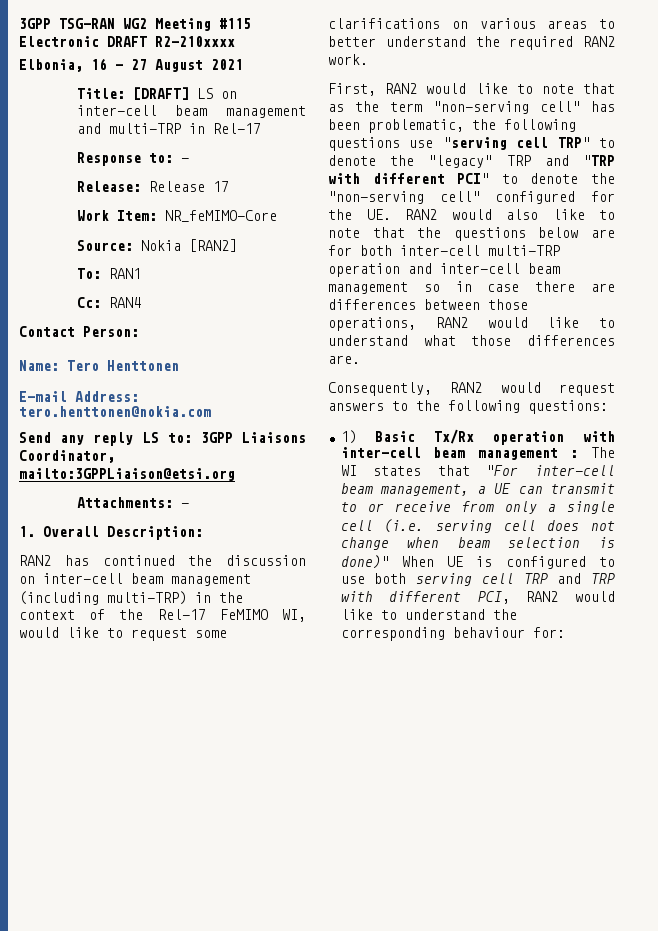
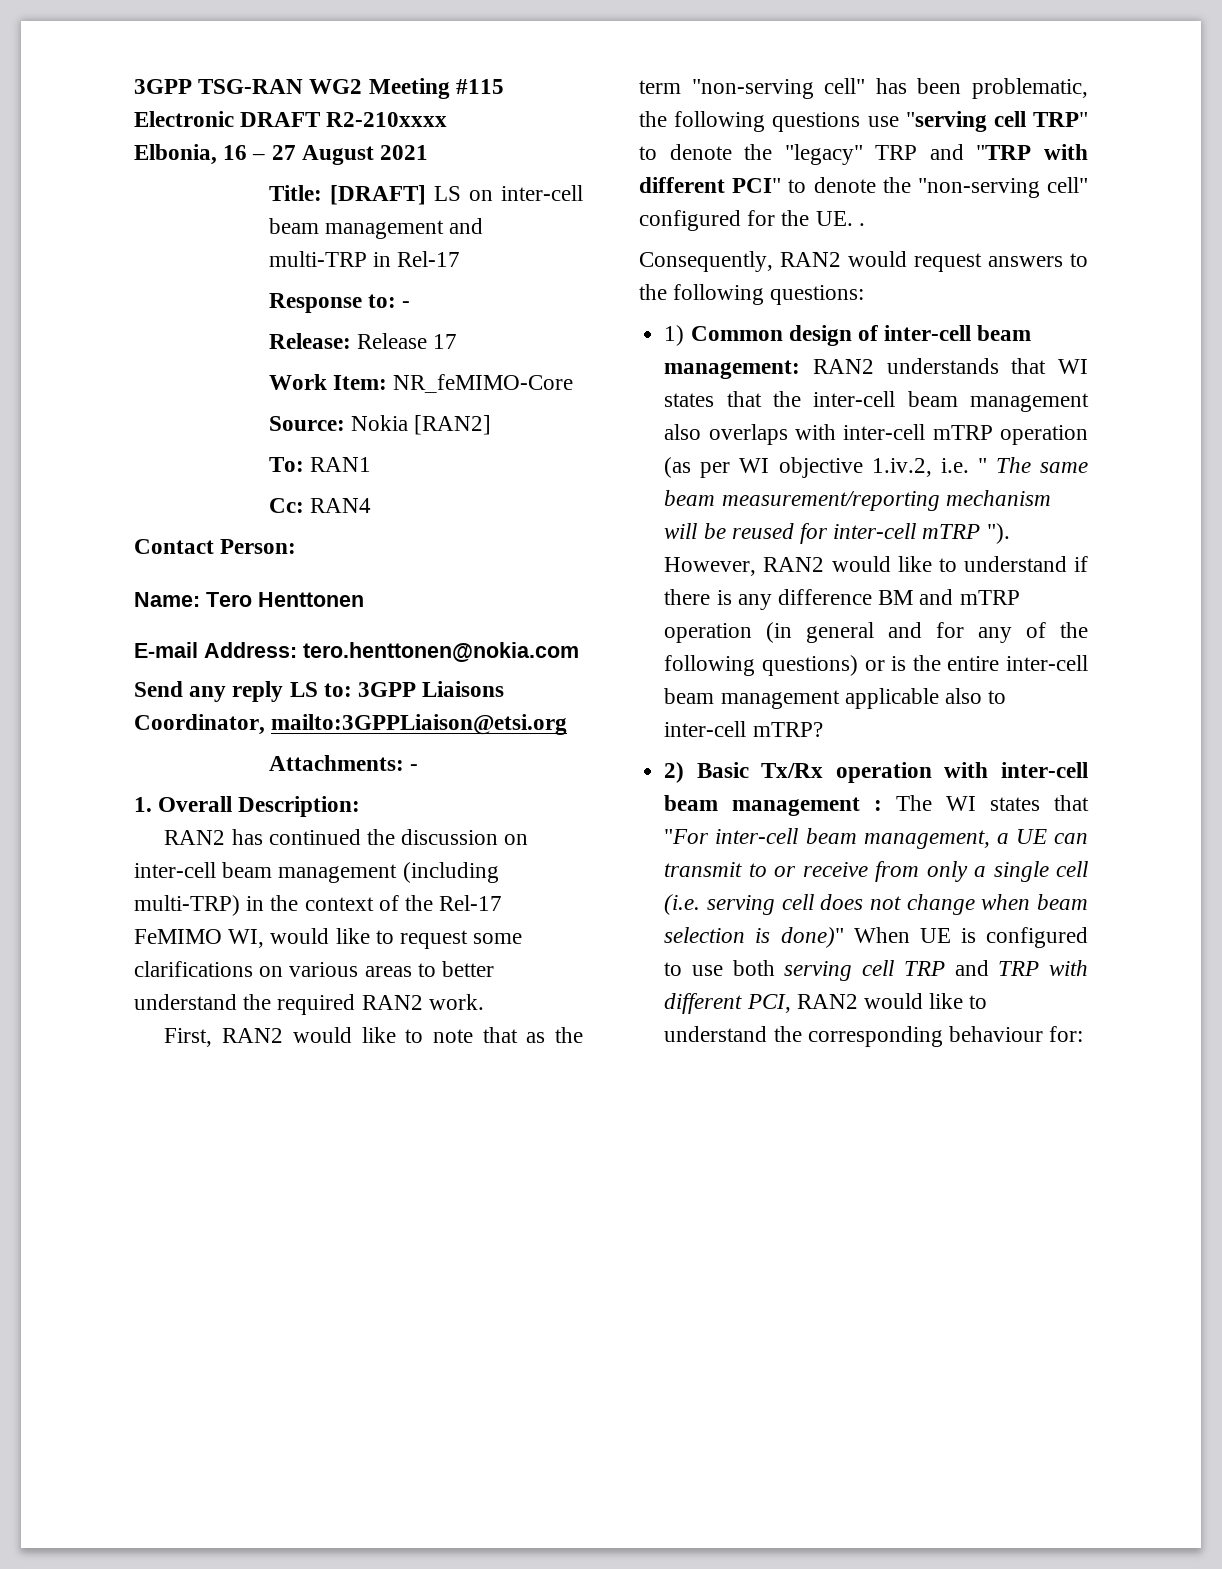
[405,209,615,220] [328,227,615,241] [328,245,560,256] [328,263,560,277] [328,281,615,294] [328,299,528,310] [328,317,615,331] [328,335,615,346] [328,355,360,364] RAN2 would also like to note that the questions below are for both inter-cell multi-TRP operation and inter-cell beam management so in case there are differences between those operations, RAN2 would like to understand what those differences are. -> [858,223,865,226] .
(357, 437) none -> [690,325,1032,346] [664,358,1088,379] [664,391,1089,412] [664,424,1088,445] [664,457,1088,478] [664,490,1051,511] [664,523,1010,544] [664,556,1088,576] [664,589,1020,610] [664,622,1088,643] [664,655,1088,676] [664,688,1007,709] [664,721,823,737] [664,762,685,783] Common design of inter-cell beam management: RAN2 understands that WI states that the inter-cell beam management also overlaps with inter-cell mTRP operation (as per WI objective 1.iv.2, i.e. " The same beam measurement/reporting mechanism will be reused for inter-cell mTRP "). However, RAN2 would like to understand if there is any difference BM and mTRP operation (in general and for any of the following questions) or is the entire inter-cell beam management applicable also to inter-cell mTRP? // 2)

